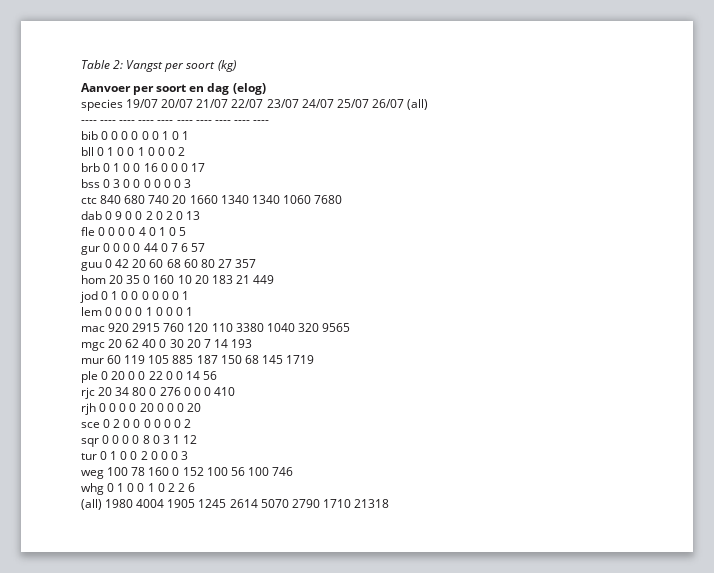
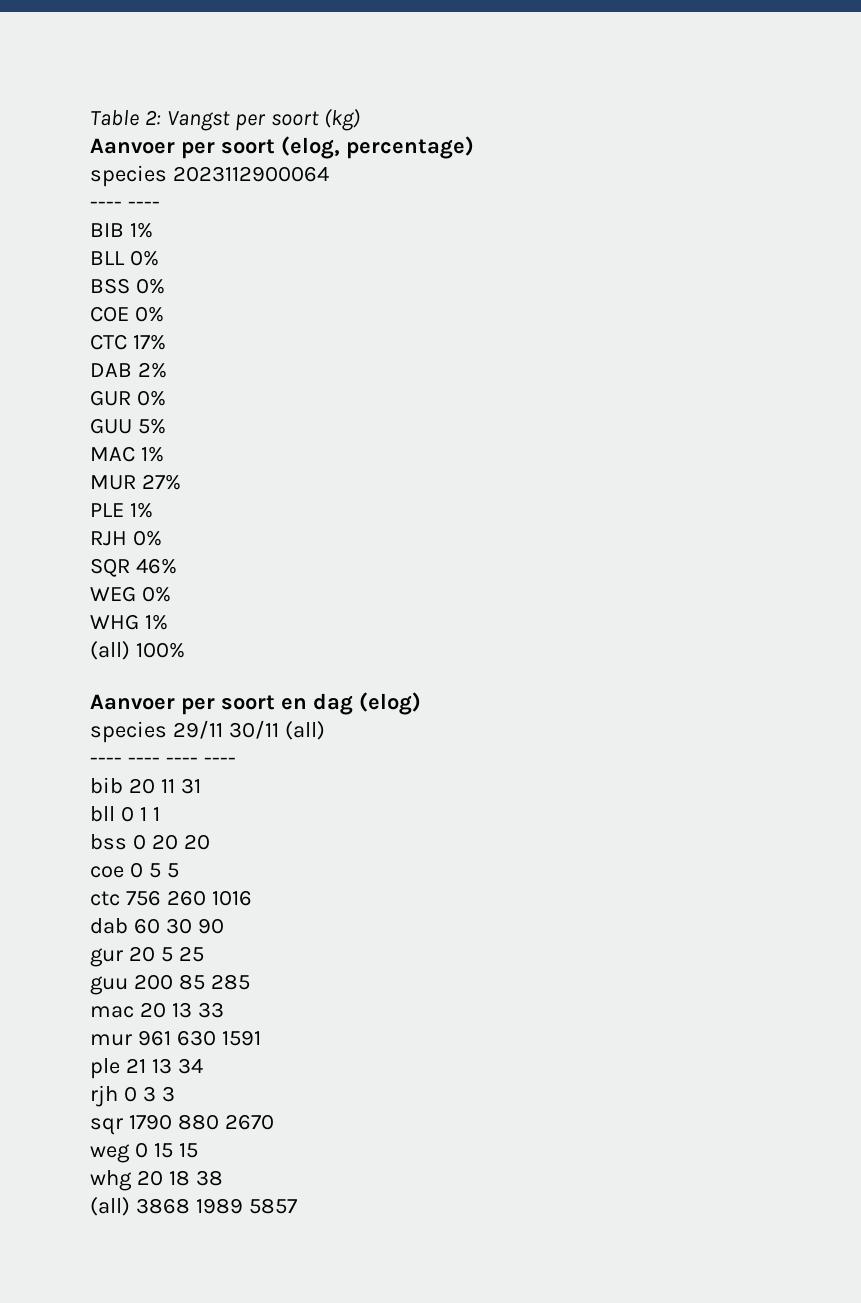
(236, 66) none -> [90,136,474,159] [90,165,329,187] [90,201,160,209] [90,222,153,238] [90,250,159,266] [90,278,165,294] [90,306,164,322] [90,334,166,350] [90,362,167,378] [90,390,166,406] [90,418,166,434] [90,446,164,462] [90,474,181,490] [90,502,153,518] [90,530,162,546] [90,558,177,577] [90,586,171,602] [90,614,168,630] [90,641,185,660] // Aanvoer per soort (elog, percentage) // species 2023112900064 // ---- ---- // BIB 1% // BLL 0% // BSS 0% // COE 0% // CTC 17% // DAB 2% // GUR 0% // GUU 5% // MAC 1% // MUR 27% // PLE 1% // RJH 0% // SQR 46% // WEG 0% // WHG 1% // (all) 100%
[126,99,404,108] 19/07 20/07 21/07 22/07 23/07 24/07 25/07 26/07 -> [172,720,279,739] 29/11 30/11
[157,120,269,124] [81,131,189,140] ---- ---- ---- ---- ---- ---- // bib 0 0 0 0 0 0 1 0 1 -> [90,777,201,794] // bib 20 11 31
[117,147,185,156] [81,163,205,172] [81,179,191,188] [81,195,342,204] [81,211,200,220] [81,227,186,236] [81,243,205,255] [81,259,256,271] [81,275,274,284] [80,291,189,303] [81,307,193,316] [81,323,350,332] [81,339,252,351] [81,355,314,364] [81,371,217,383] [81,387,235,399] [81,403,201,415] [81,419,191,428] [81,435,197,447] [81,451,188,460] [81,467,293,479] [81,483,195,495] [81,499,389,510] 0 0 1 0 0 0 2 // brb 0 1 0 0 16 0 0 0 17 // bss 0 3 0 0 0 0 0 0 3 // ctc 840 680 740 20 1660 1340 1340 1060 7680 // dab 0 9 0 0 2 0 2 0 13 // fle 0 0 0 0 4 0 1 0 5 // gur 0 0 0 0 44 0 7 6 57 // guu 0 42 20 60 68 60 80 27 357 // hom 20 35 0 160 10 20 183 21 449 // jod 0 1 0 0 0 0 0 0 1 // lem 0 0 0 0 1 0 0 0 1 // mac 920 2915 760 120 110 3380 1040 320 9565 // mgc 20 62 40 0 30 20 7 14 193 // mur 60 119 105 885 187 150 68 145 1719 // ple 0 20 0 0 22 0 0 14 56 // rjc 20 34 80 0 276 0 0 0 410 // rjh 0 0 0 0 20 0 0 0 20 // sce 0 2 0 0 0 0 0 0 2 // sqr 0 0 0 0 8 0 3 1 12 // tur 0 1 0 0 2 0 0 0 3 // weg 100 78 160 0 152 100 56 100 746 // whg 0 1 0 0 1 0 2 2 6 // (all) 1980 4004 1905 1245 2614 5070 2790 1710 21318 -> [152,807,160,821] [90,834,210,850] [90,862,179,878] [90,890,252,906] [90,918,224,934] [90,946,204,967] [90,974,250,995] [90,1002,224,1018] [90,1030,261,1046] [90,1058,203,1079] [90,1085,175,1107] [90,1114,274,1135] [90,1142,198,1163] [90,1170,223,1191] [90,1197,297,1216] 1 // bss 0 20 20 // coe 0 5 5 // ctc 756 260 1016 // dab 60 30 90 // gur 20 5 25 // guu 200 85 285 // mac 20 13 33 // mur 961 630 1591 // ple 21 13 34 // rjh 0 3 3 // sqr 1790 880 2670 // weg 0 15 15 // whg 20 18 38 // (all) 3868 1989 5857

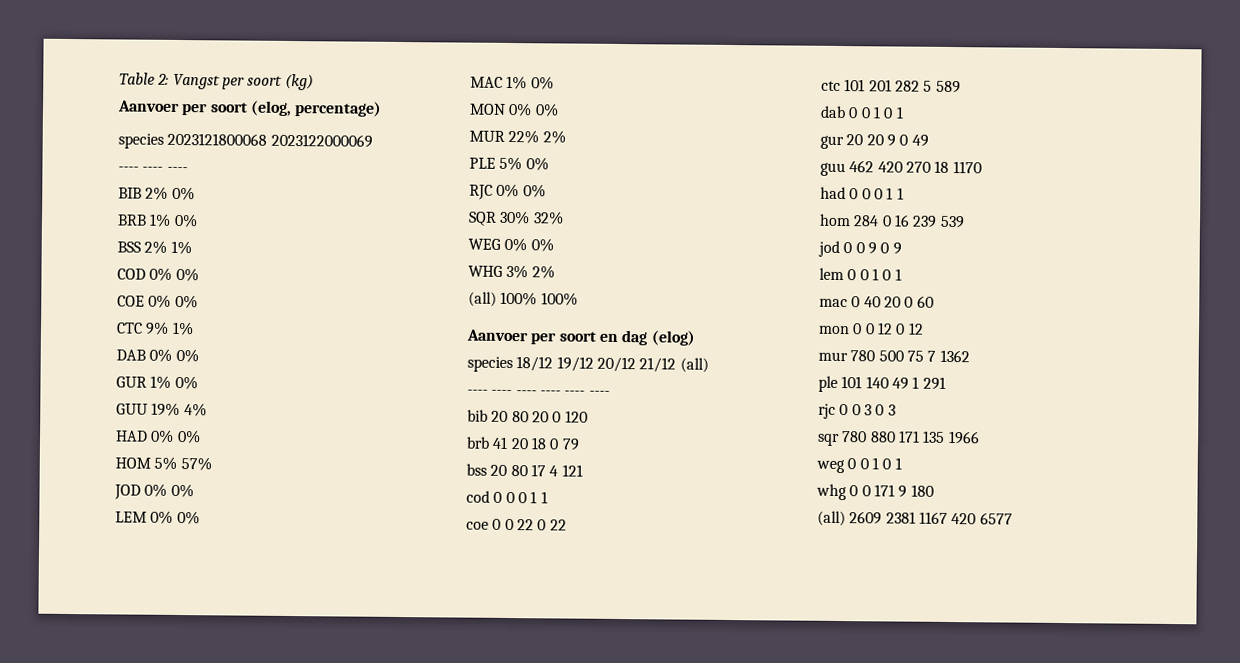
[172,166,329,182] [90,201,160,209] 2023112900064 // ---- ---- -> [167,132,373,148] [118,166,188,173] 2023121800068 2023122000069 // ---- ---- ----
[129,222,153,238] [90,251,125,265] 1% // BLL -> [145,186,195,201] [117,213,172,227] 2% 0% // BRB 1%
(130, 286) none -> [144,240,192,255] [117,267,173,281] 2% 1% // COD 0%
(164, 314) none -> [174,294,198,309] 0%
[132,334,166,350] 17% -> [145,321,194,336] 9% 1%
[137,362,167,378] 2% -> [149,348,199,363] 0% 0%
(131, 398) none -> [150,375,172,389] 1%
[137,418,166,434] [90,446,164,462] 5% // MAC 1% -> [151,402,207,417] [115,429,201,444] [115,456,212,471] [114,483,194,500] [115,510,200,525] [470,75,554,90] [469,102,559,117] 19% 4% // HAD 0% 0% // HOM 5% 57% // JOD 0% 0% // LEM 0% 0% // MAC 1% 0% // MON 0% 0%
[141,474,181,490] 27% -> [508,129,566,144] 22% 2%
[129,502,153,518] [90,531,127,546] 1% // RJH -> [499,156,549,171] [469,183,520,200] 5% 0% // RJC 0%
[135,558,177,574] 46% -> [499,210,564,225] 30% 32%
(171, 594) none -> [530,238,554,252] 0%
[144,614,168,630] 1% -> [506,264,555,279] 3% 2%
(185, 650) none -> [540,292,578,306] 100%
[172,720,279,739] 29/11 30/11 -> [516,356,677,373] 18/12 19/12 20/12 21/12
(236, 761) none -> [564,390,610,396] ---- ----
[160,778,201,794] [90,806,160,822] [90,834,210,850] [90,862,179,878] [90,890,252,906] [90,918,224,934] [90,946,204,967] [90,974,250,995] [90,1002,224,1018] [90,1030,261,1046] [90,1058,203,1079] [90,1085,156,1107] 11 31 // bll 0 1 1 // bss 0 20 20 // coe 0 5 5 // ctc 756 260 1016 // dab 60 30 90 // gur 20 5 25 // guu 200 85 285 // mac 20 13 33 // mur 961 630 1591 // ple 21 13 34 // rjh 0 3 -> [511,410,588,423] [466,436,580,451] [466,463,583,477] [466,490,548,504] [466,518,567,531] [821,79,961,94] [820,105,904,119] [820,134,929,150] [820,160,982,177] [820,186,904,200] [819,213,965,229] [818,240,902,257] [819,267,902,281] [819,295,934,308] [818,322,924,335] [818,349,970,363] [818,375,946,392] [818,403,885,419] 80 20 0 120 // brb 41 20 18 0 79 // bss 20 80 17 4 121 // cod 0 0 0 1 1 // coe 0 0 22 0 22 // ctc 101 201 282 5 589 // dab 0 0 1 0 1 // gur 20 20 9 0 49 // guu 462 420 270 18 1170 // had 0 0 0 1 1 // hom 284 0 16 239 539 // jod 0 0 9 0 9 // lem 0 0 1 0 1 // mac 0 40 20 0 60 // mon 0 0 12 0 12 // mur 780 500 75 7 1362 // ple 101 140 49 1 291 // rjc 0 0 3 0
[128,1114,274,1130] [90,1142,198,1163] [90,1170,223,1191] [90,1197,297,1216] 1790 880 2670 // weg 0 15 15 // whg 20 18 38 // (all) 3868 1989 5857 -> [842,430,980,445] [816,457,902,474] [816,483,934,501] [817,510,1013,527] 780 880 171 135 1966 // weg 0 0 1 0 1 // whg 0 0 171 9 180 // (all) 2609 2381 1167 420 6577

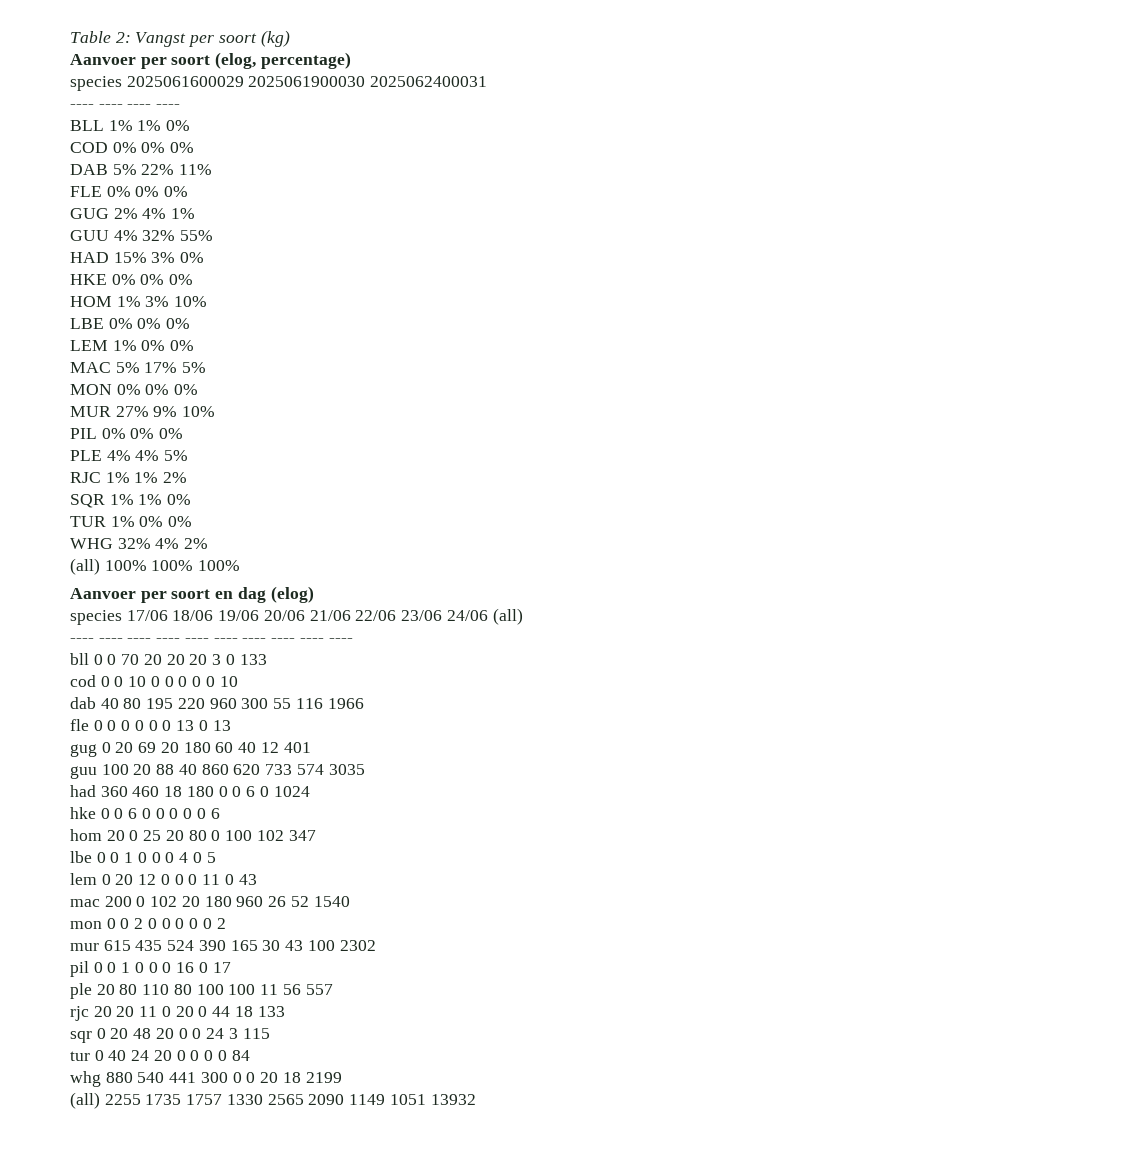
[167,132,373,148] [118,166,188,173] [118,186,195,201] [117,213,198,228] [117,240,192,255] 2023121800068 2023122000069 // ---- ---- ---- // BIB 2% 0% // BRB 1% 0% // BSS 2% 1% -> [126,76,488,87] [70,104,181,109] [70,120,191,131] 2025061600029 2025061900030 2025062400031 // ---- ---- ---- ---- // BLL 1% 1% 0%
[117,294,198,309] [116,321,194,336] [116,348,199,363] [116,375,198,390] [116,402,207,417] [115,430,148,442] // COE 0% 0% // CTC 9% 1% // DAB 0% 0% // GUR 1% 0% // GUU 19% 4% // HAD -> [170,142,195,153] [70,164,213,175] [70,186,189,197] [70,208,196,219] [70,230,214,241] [70,252,205,263] [70,274,136,285] 0% // DAB 5% 22% 11% // FLE 0% 0% 0% // GUG 2% 4% 1% // GUU 4% 32% 55% // HAD 15% 3% 0% // HKE 0%
[154,456,212,471] [114,484,141,500] 5% 57% // JOD -> [116,296,208,307] [70,318,133,329] 1% 3% 10% // LBE 0%
(147, 517) none -> [112,340,137,351] 1%
[506,75,554,90] 1% 0% -> [115,362,207,373] 5% 17% 5%
(559, 110) none -> [174,384,199,395] 0%
[508,129,566,144] [469,156,549,171] [469,183,546,200] [468,210,564,226] [468,238,501,250] 22% 2% // PLE 5% 0% // RJC 0% 0% // SQR 30% 32% // WEG -> [115,406,216,417] [70,428,184,439] [70,450,189,461] [70,472,188,483] [70,494,192,508] [70,516,135,527] 27% 9% 10% // PIL 0% 0% 0% // PLE 4% 4% 5% // RJC 1% 1% 2% // SQR 1% 1% 0% // TUR 1%
[506,264,529,279] 3% -> [117,538,180,549] 32% 4%
(578, 299) none -> [198,560,241,571] 100%
[516,356,677,373] 18/12 19/12 20/12 21/12 -> [126,610,488,621] 17/06 18/06 19/06 20/06 21/06 22/06 23/06 24/06
[467,409,588,423] [466,436,580,451] [466,463,583,477] [466,490,548,504] [466,518,567,531] [821,79,961,94] [820,105,904,119] [820,134,929,150] [820,160,982,177] [820,186,904,200] [819,213,965,229] [818,240,902,257] [819,267,902,281] [819,298,848,308] // bib 20 80 20 0 120 // brb 41 20 18 0 79 // bss 20 80 17 4 121 // cod 0 0 0 1 1 // coe 0 0 22 0 22 // ctc 101 201 282 5 589 // dab 0 0 1 0 1 // gur 20 20 9 0 49 // guu 462 420 270 18 1170 // had 0 0 0 1 1 // hom 284 0 16 239 539 // jod 0 0 9 0 9 // lem 0 0 1 0 1 // mac -> [242,638,353,643] [70,653,267,665] [70,675,238,687] [70,697,364,709] [70,719,231,731] [70,742,311,757] [70,764,365,779] [70,785,310,797] [70,807,220,819] [70,829,316,841] [70,851,216,863] [70,873,257,885] [70,896,350,907] [70,918,226,929] [70,940,376,951] [70,961,231,977] [70,983,333,999] [70,1006,285,1021] [70,1028,270,1043] [70,1051,90,1061] ---- ---- ---- ---- // bll 0 0 70 20 20 20 3 0 133 // cod 0 0 10 0 0 0 0 0 10 // dab 40 80 195 220 960 300 55 116 1966 // fle 0 0 0 0 0 0 13 0 13 // gug 0 20 69 20 180 60 40 12 401 // guu 100 20 88 40 860 620 733 574 3035 // had 360 460 18 180 0 0 6 0 1024 // hke 0 0 6 0 0 0 0 0 6 // hom 20 0 25 20 80 0 100 102 347 // lbe 0 0 1 0 0 0 4 0 5 // lem 0 20 12 0 0 0 11 0 43 // mac 200 0 102 20 180 960 26 52 1540 // mon 0 0 2 0 0 0 0 0 2 // mur 615 435 524 390 165 30 43 100 2302 // pil 0 0 1 0 0 0 16 0 17 // ple 20 80 110 80 100 100 11 56 557 // rjc 20 20 11 0 20 0 44 18 133 // sqr 0 20 48 20 0 0 24 3 115 // tur
[883,295,934,308] [818,322,924,335] [818,349,970,363] [818,375,946,392] [818,403,896,419] [817,430,980,446] [816,457,902,474] [816,483,934,501] [817,510,1013,527] 20 0 60 // mon 0 0 12 0 12 // mur 780 500 75 7 1362 // ple 101 140 49 1 291 // rjc 0 0 3 0 3 // sqr 780 880 171 135 1966 // weg 0 0 1 0 1 // whg 0 0 171 9 180 // (all) 2609 2381 1167 420 6577 -> [131,1050,250,1061] [70,1071,342,1087] [70,1092,476,1109] 24 20 0 0 0 0 84 // whg 880 540 441 300 0 0 20 18 2199 // (all) 2255 1735 1757 1330 2565 2090 1149 1051 13932

